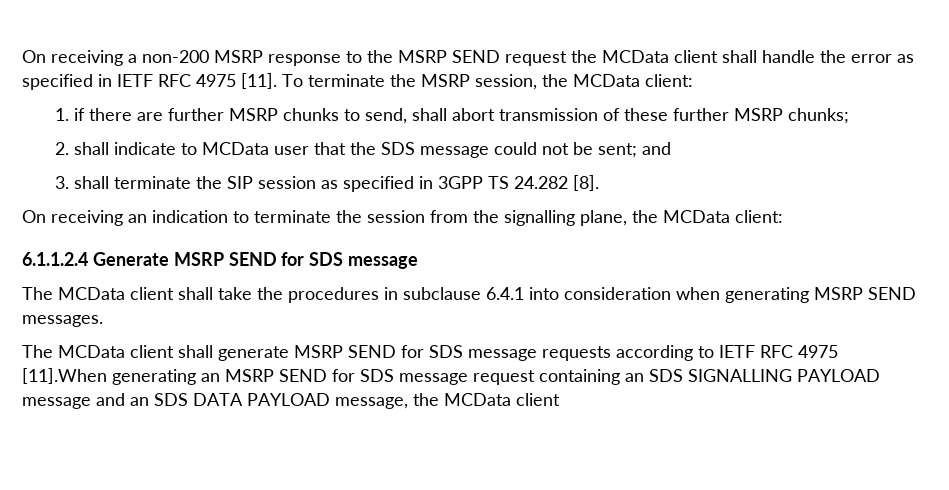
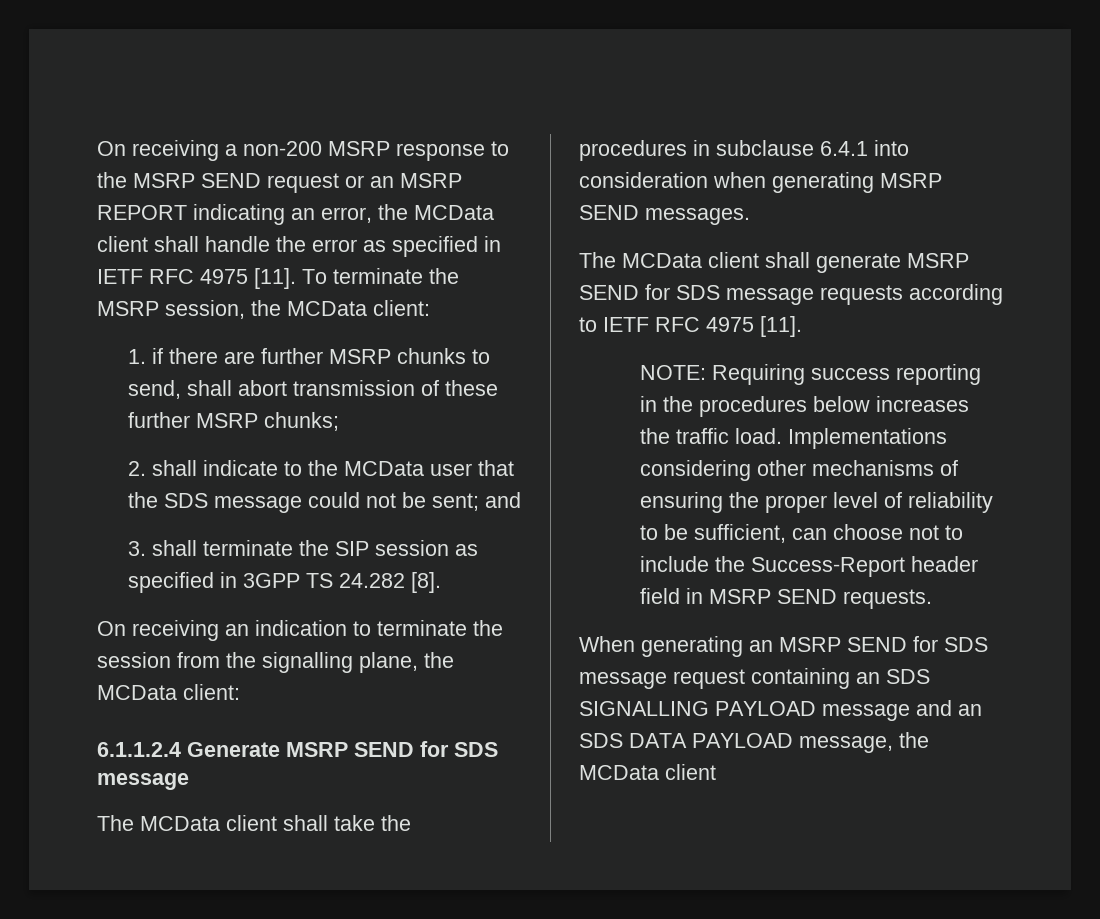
(567, 58) none -> [345,173,462,188] [97,204,372,225] or an MSRP REPORT indicating an error,
(198, 149) none -> [307,460,338,476] the
[22,368,107,384] [11].When -> [760,316,802,337] [640,364,982,385] [640,396,970,417] [640,428,948,449] [640,460,959,481] [640,492,994,513] [640,524,964,543] [640,556,979,577] [640,588,933,609] [579,636,635,652] [11]. // NOTE: Requiring success reporting in the procedures below increases the traffic load. Implementations considering other mechanisms of ensuring the proper level of reliability to be sufficient, can choose not to include the Success-Report header field in MSRP SEND requests. // When

